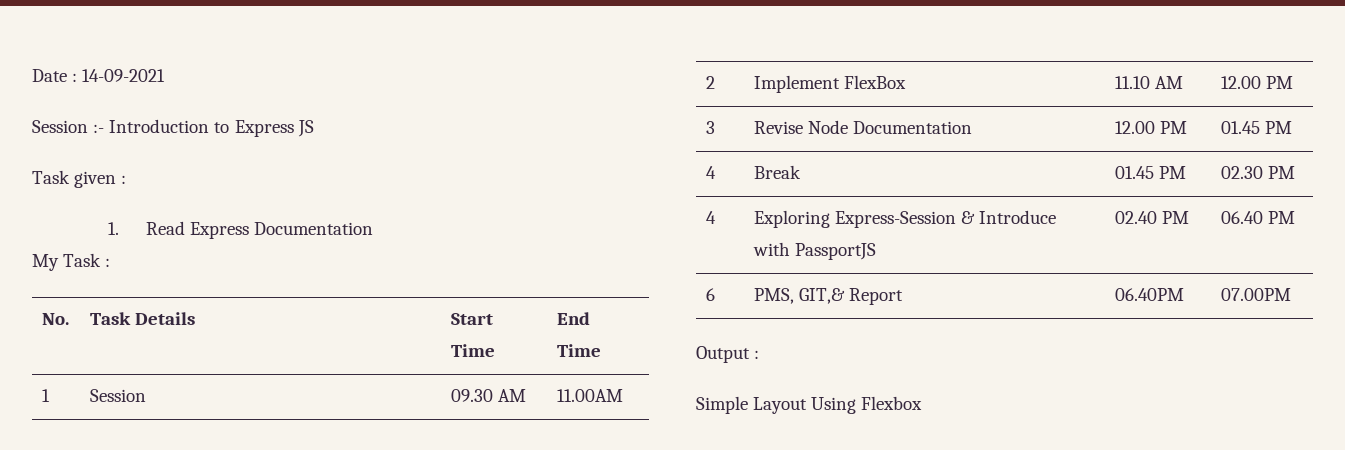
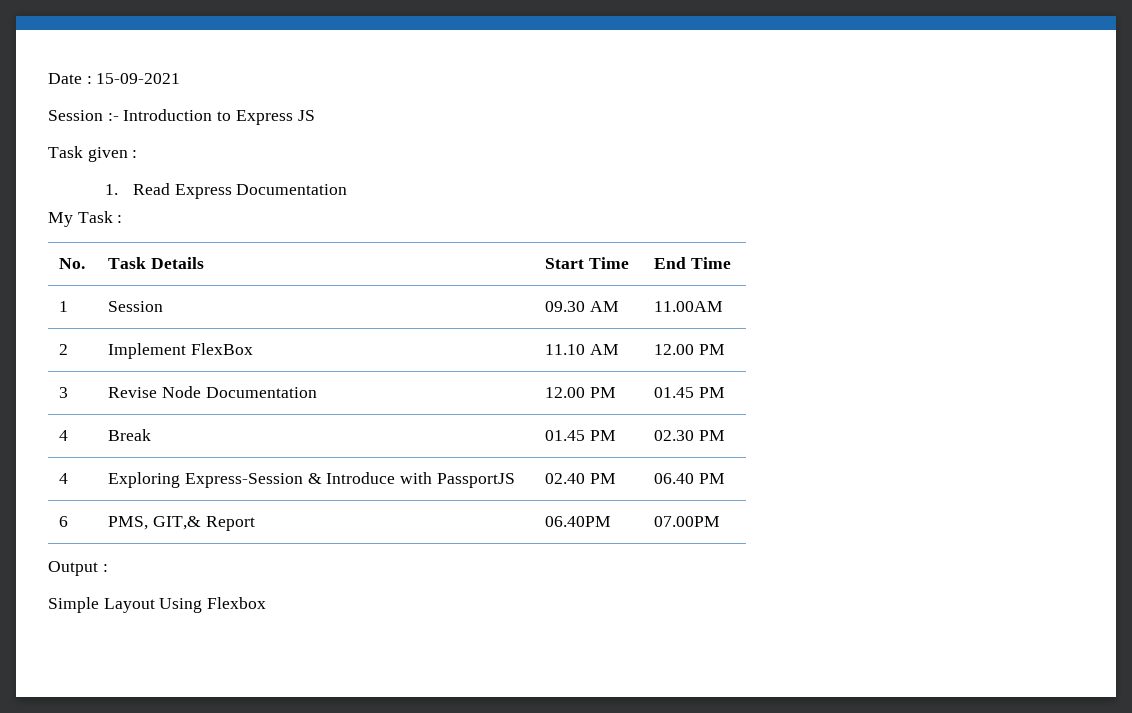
[82,69,166,82] 14-09-2021 -> [96,73,181,84] 15-09-2021

